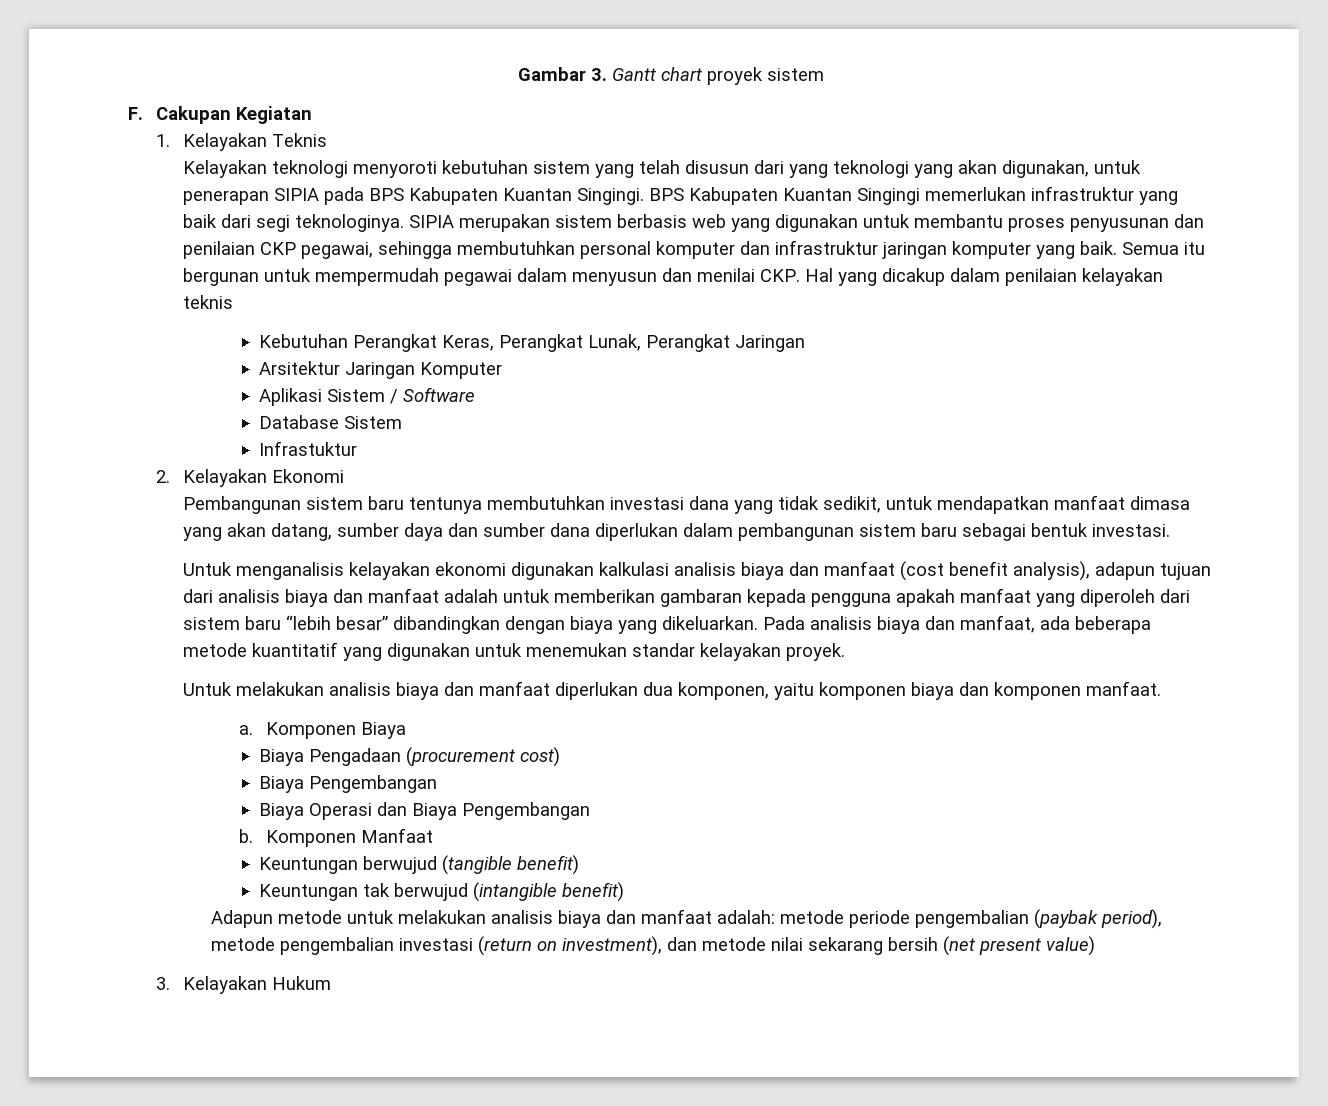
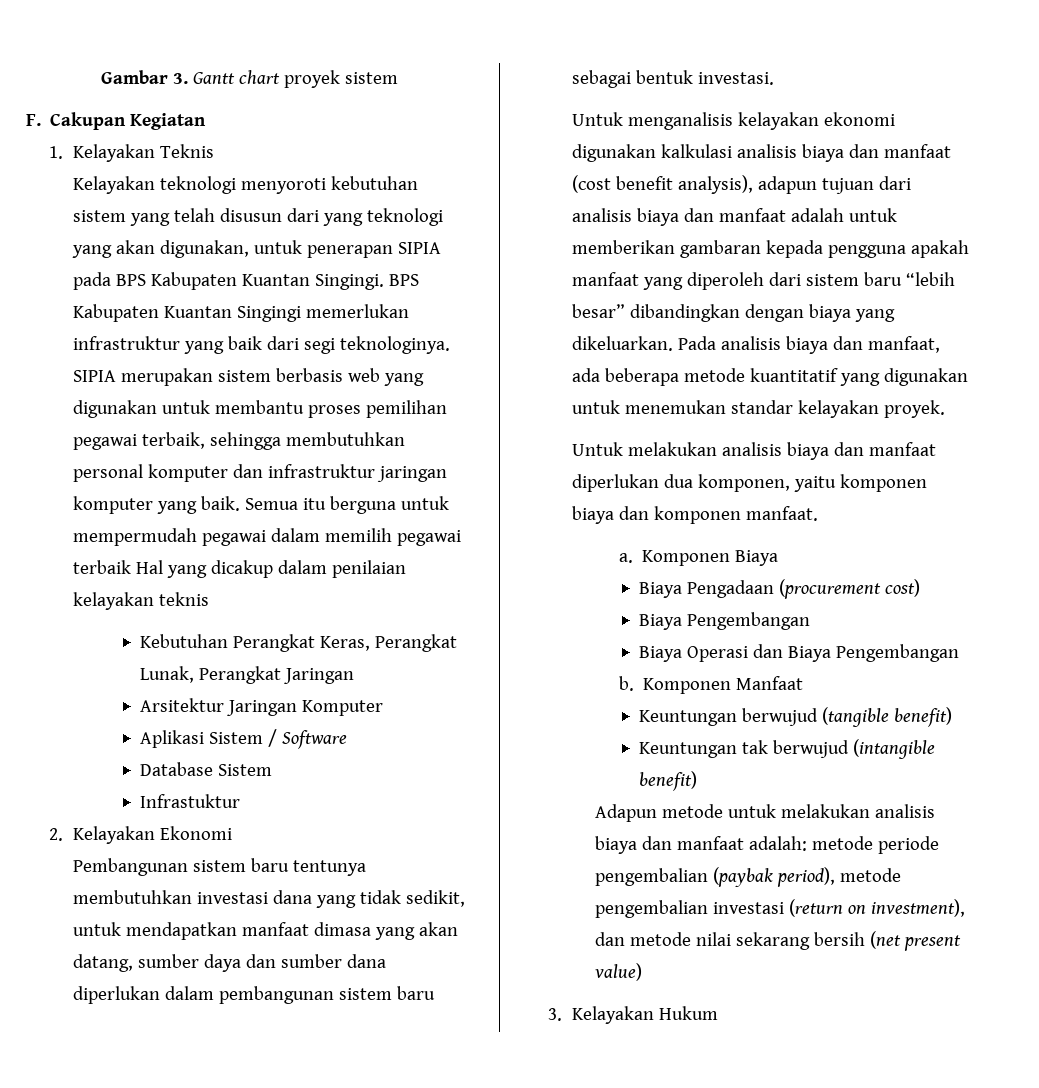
[1070,214,1205,232] [183,241,374,259] penyusunan dan penilaian CKP pegawai, -> [365,400,447,418] [72,432,205,450] pemilihan pegawai terbaik,
[183,268,260,286] bergunan -> [329,496,396,514] berguna
[572,268,801,286] menyusun dan menilai CKP. -> [324,528,461,546] [72,560,131,574] memilih pegawai terbaik

